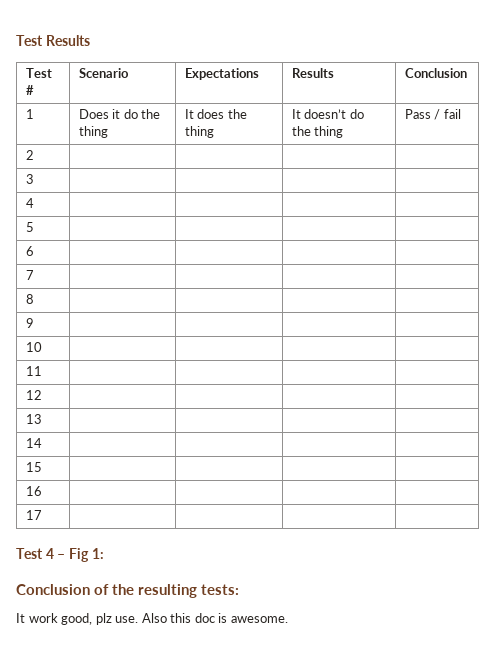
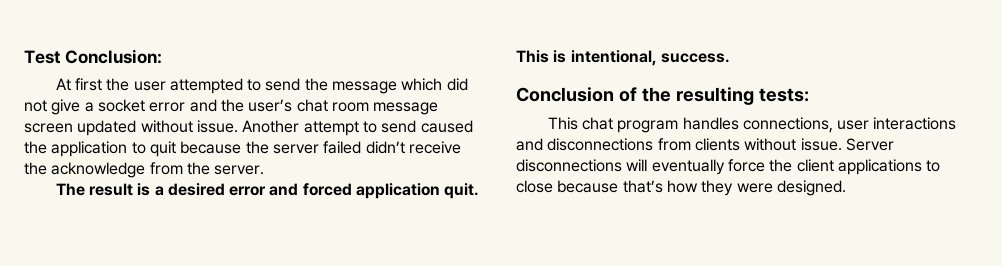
[16,35,90,46] [25,68,52,78] [25,85,34,95] [78,68,129,78] [184,68,259,80] [291,68,334,78] [404,68,467,78] [25,109,34,119] [78,109,161,119] [78,126,108,138] [184,109,247,119] [184,126,214,138] [291,109,364,119] [291,126,344,138] [404,109,461,120] [25,150,34,160] [25,174,34,184] [25,198,34,208] [25,222,34,232] [25,246,34,256] [25,270,34,280] [25,294,34,304] [25,318,34,328] [25,342,42,352] [25,366,42,376] [25,390,42,400] [25,414,42,424] [25,438,42,448] [25,462,42,472] [25,486,42,496] [25,510,42,520] [16,548,104,562] Test Results // Test # | Scenario | Expectations | Results | Conclusion // 1 | Does it do the thing | It does the thing | It doesn’t do the thing | Pass / fail // 2 | | | | // 3 | | | | // 4 | | | | // 5 | | | | // 6 | | | | // 7 | | | | // 8 | | | | // 9 | | | | // 10 | | | | // 11 | | | | // 12 | | | | // 13 | | | | // 14 | | | | // 15 | | | | // 16 | | | | // 17 | | | | // Test 4 – Fig 1: -> [24,49,162,64] [55,78,468,94] [24,99,439,115] [24,120,473,136] [24,141,461,157] [24,162,265,178] [55,183,480,199] [516,50,730,66] Test Conclusion: // At first the user attempted to send the message which did not give a socket error and the user’s chat room message screen updated without issue. Another attempt to send caused the application to quit because the server failed didn’t receive the acknowledge from the server. // The result is a desired error and forced application quit. This is intentional, success.
[16,613,288,625] It work good, plz use. Also this doc is awesome. -> [547,117,957,133] [516,138,894,151] [516,159,941,175] [516,180,846,196] This chat program handles connections, user interactions and disconnections from clients without issue. Server disconnections will eventually force the client applications to close because that’s how they were designed.

